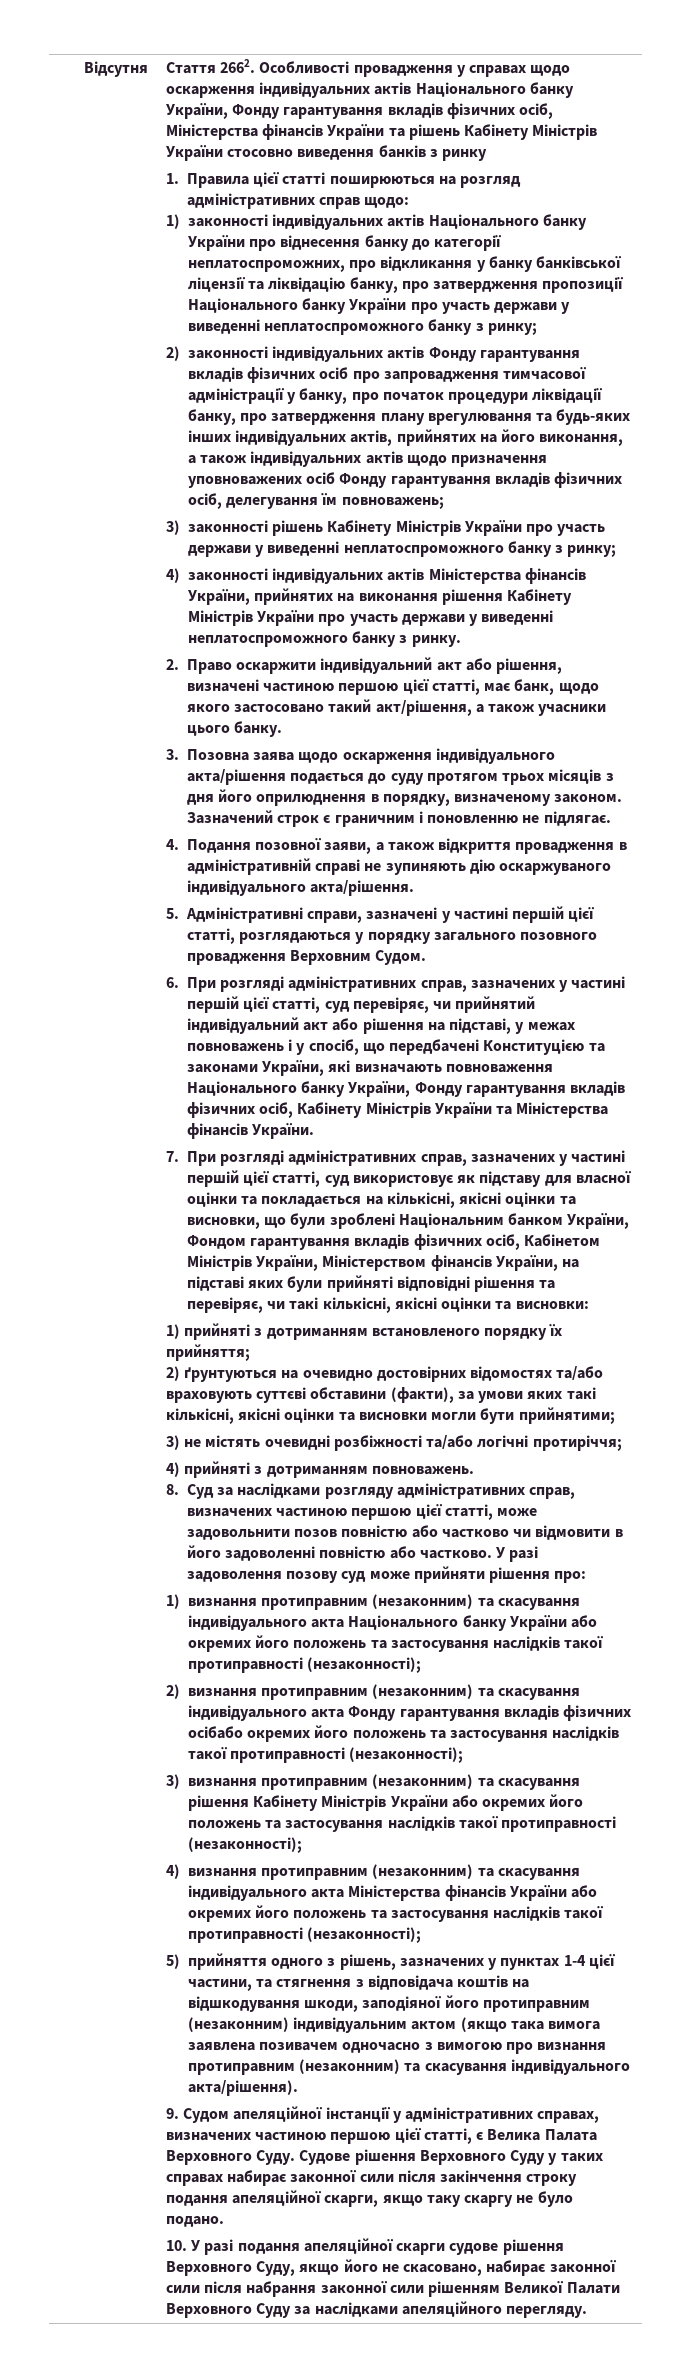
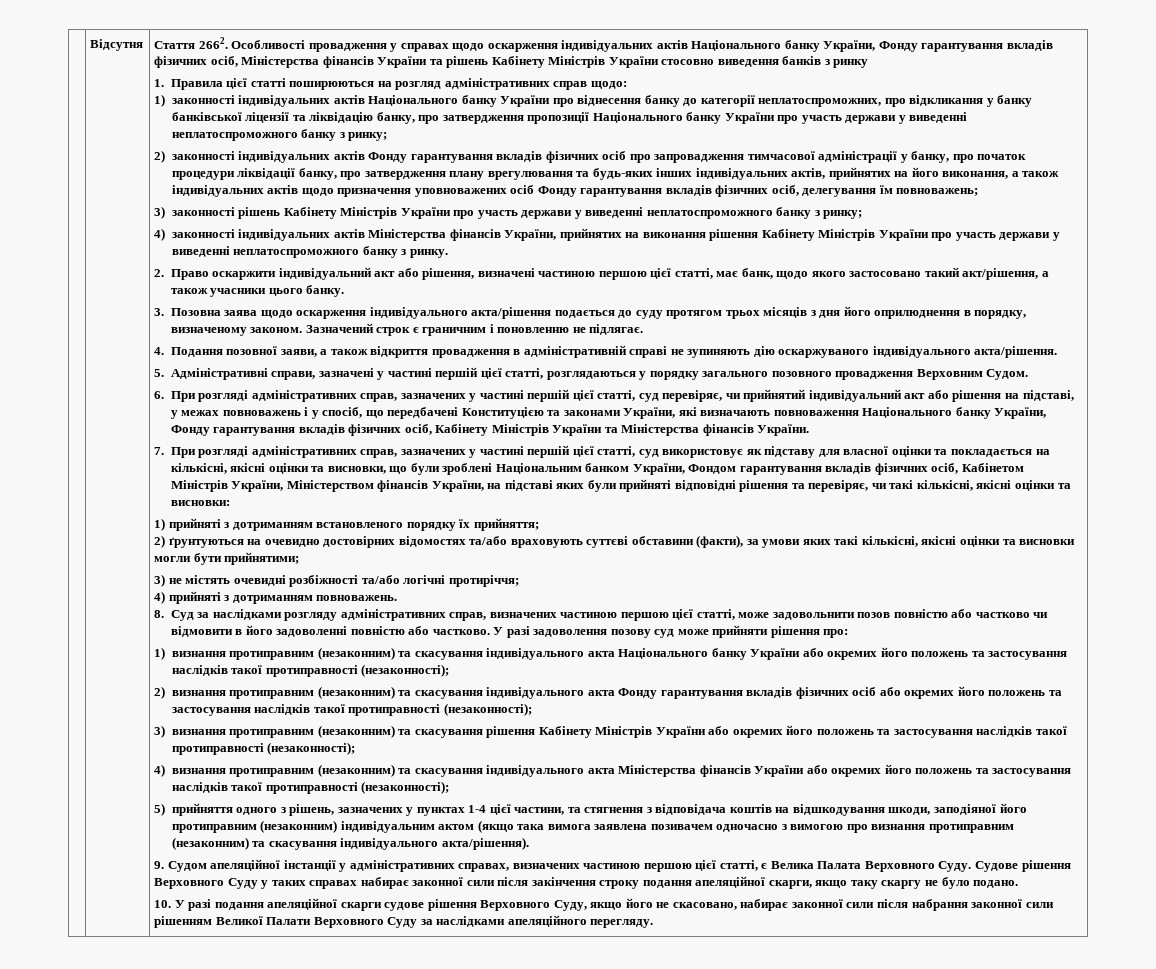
[187,1726,243,1739] осібабо -> [852,687,901,696] осіб або

